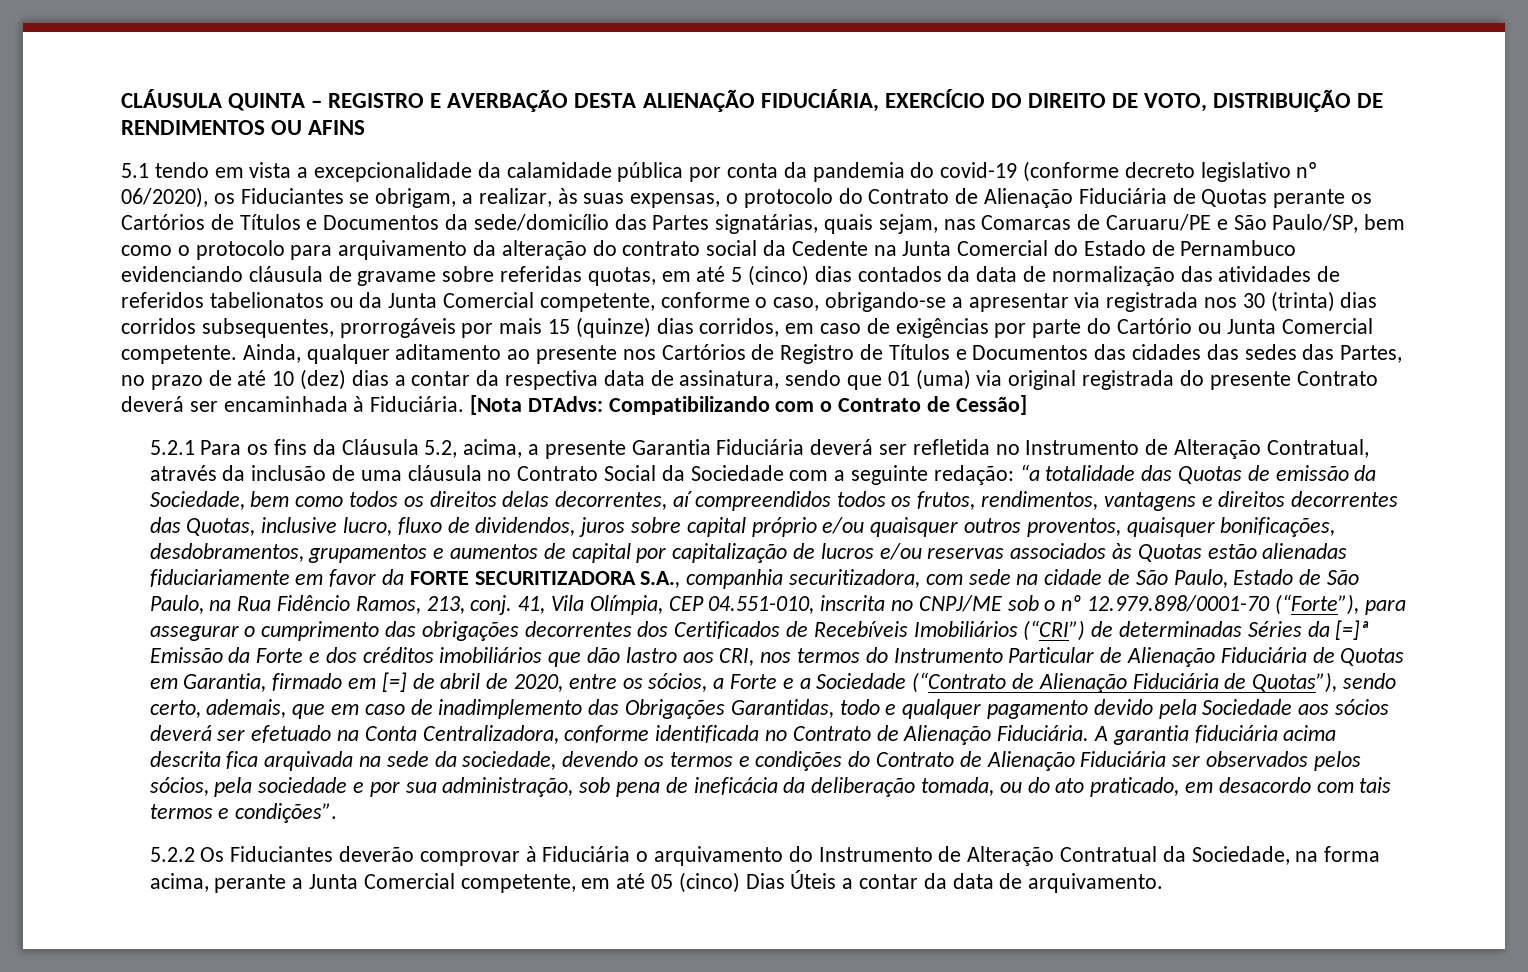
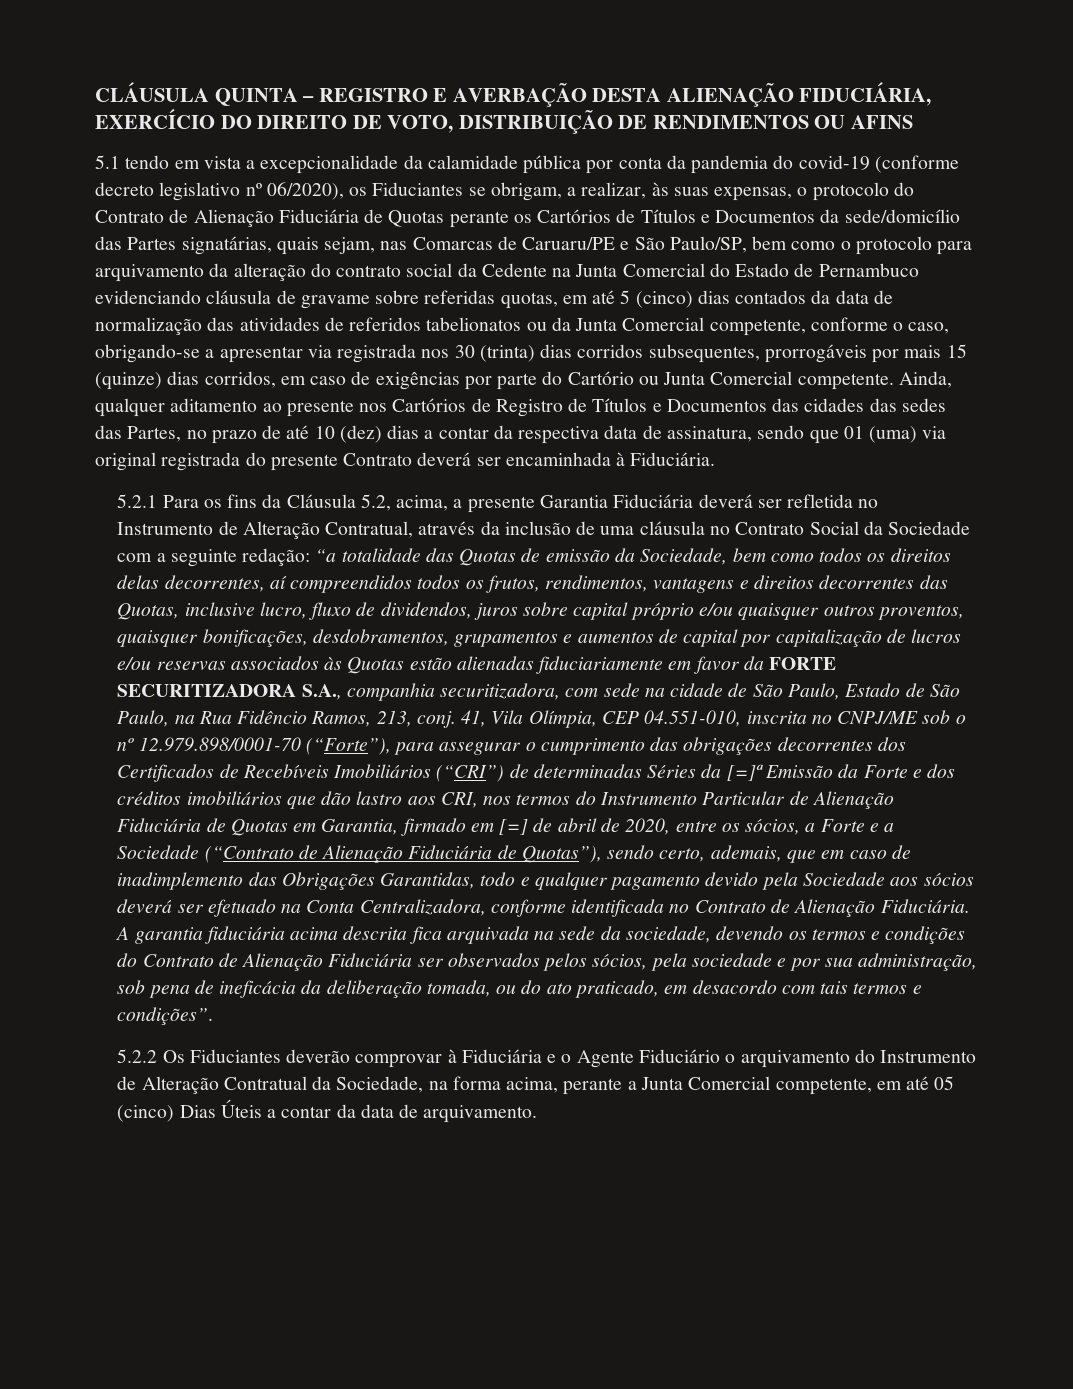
[470,395,1027,415] [Nota DTAdvs: Compatibilizando com o Contrato de Cessão] -> (716, 459) none
(631, 854) none -> [547,1049,720,1068] e o Agente Fiduciário

